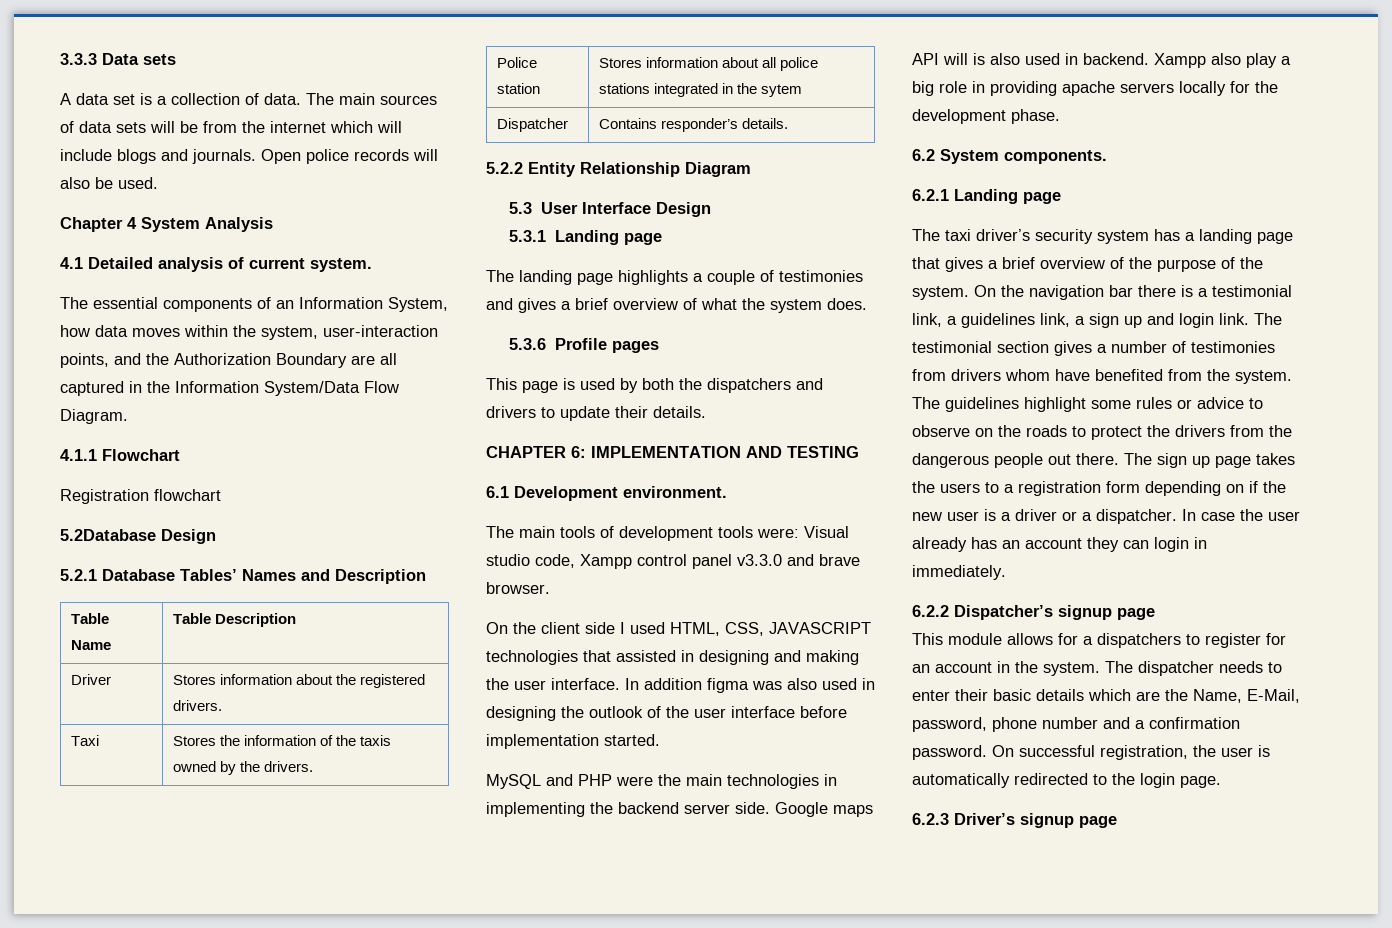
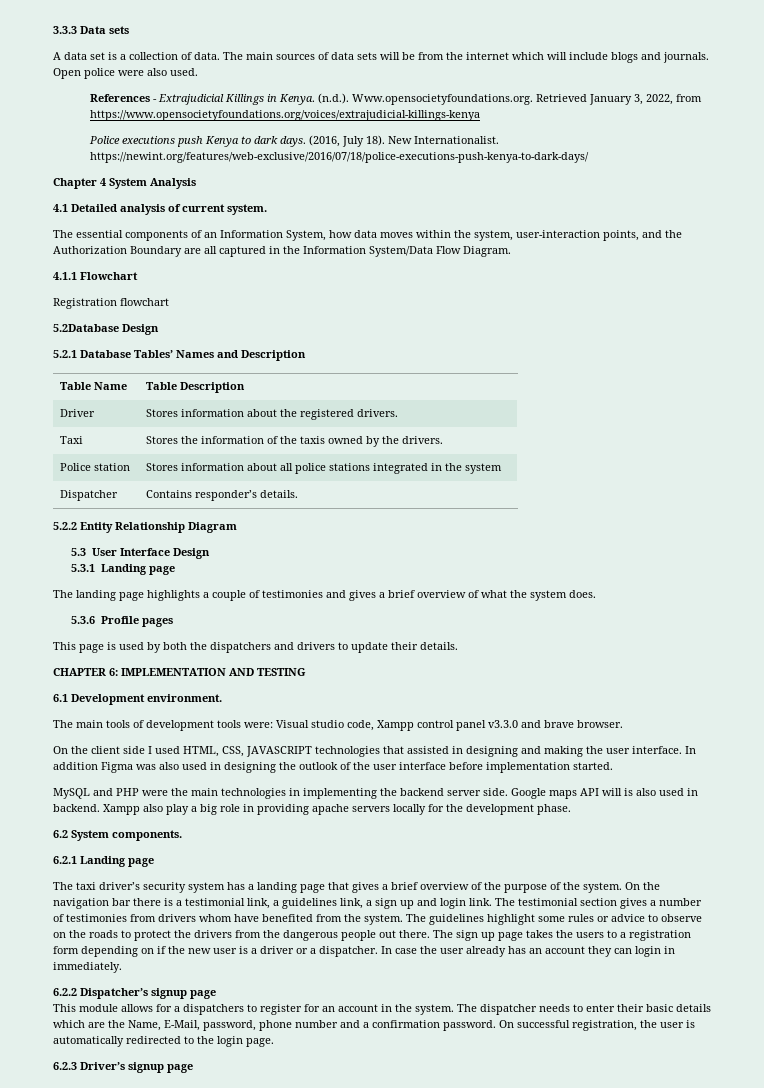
[354,149,438,161] [60,177,158,189] records will also be used. -> [118,68,198,76] [89,93,702,105] [89,110,480,121] [88,135,499,147] [89,152,589,163] were also used. // References - Extrajudicial Killings in Kenya. (n.d.). Www.opensocietyfoundations.org. Retrieved January 3, 2022, from https://www.opensocietyfoundations.org/voices/extrajudicial-killings-kenya // Police executions push Kenya to dark days. (2016, July 18). New Internationalist. https://newint.org/features/web-exclusive/2016/07/18/police-executions-push-kenya-to-dark-days/
[761,84,803,97] sytem -> [465,463,503,474] system
[707,678,749,693] figma -> [101,762,133,773] Figma

